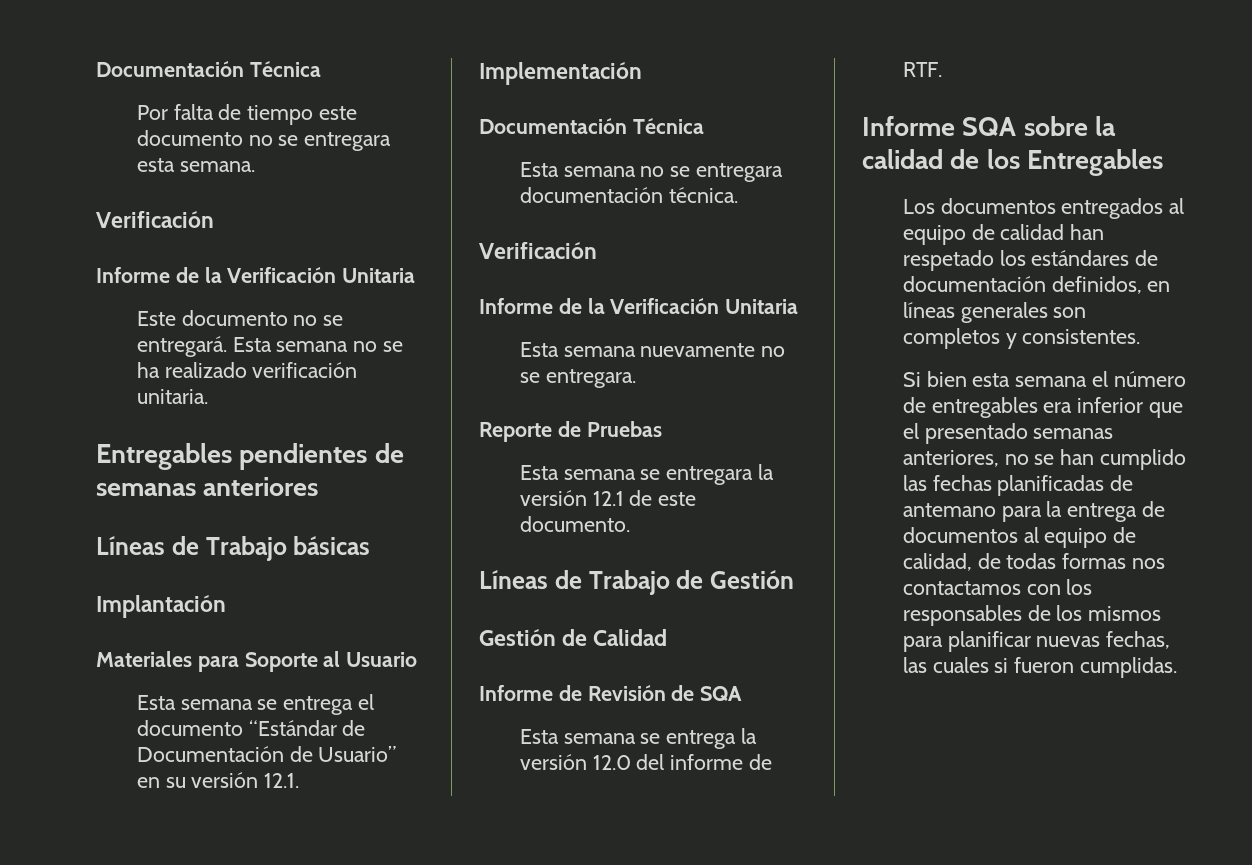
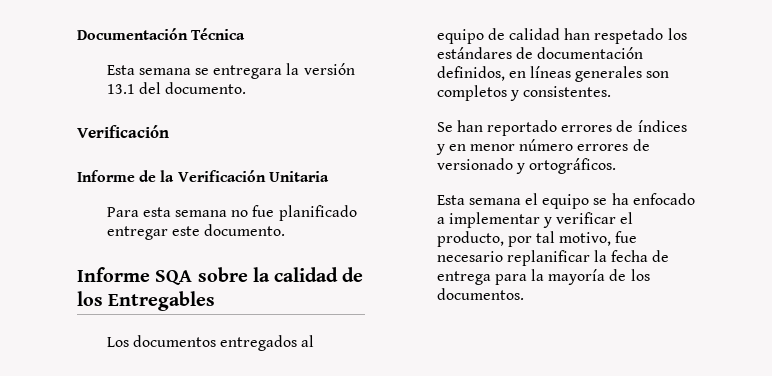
[96,61,321,77] [136,104,358,125] [136,130,392,151] [136,158,255,172] [96,211,214,228] [96,267,416,283] [136,310,344,326] [136,336,404,357] [136,362,358,378] [136,389,208,404] [96,443,404,470] [96,477,319,496] [96,536,371,561] [96,595,226,618] [96,651,418,672] [136,694,375,715] [136,720,366,736] [136,746,397,762] [136,772,300,788] [479,62,642,85] [479,118,704,134] [519,162,784,182] [519,187,738,203] [479,242,597,259] [479,298,799,314] [519,342,786,357] [519,369,636,388] [479,421,662,442] [519,464,775,485] [519,490,697,506] [519,516,630,532] [479,570,794,595] [479,629,668,646] [479,685,743,701] [519,728,758,749] [519,754,773,770] [902,62,942,77] Documentación Técnica // Por falta de tiempo este documento no se entregara esta semana. // Verificación // Informe de la Verificación Unitaria // Este documento no se entregará. Esta semana no se ha realizado verificación unitaria. // Entregables pendientes de semanas anteriores // Líneas de Trabajo básicas // Implantación // Materiales para Soporte al Usuario // Esta semana se entrega el documento “Estándar de Documentación de Usuario” en su versión 12.1. // Implementación // Documentación Técnica // Esta semana no se entregara documentación técnica. // Verificación // Informe de la Verificación Unitaria // Esta semana nuevamente no se entregara. // Reporte de Pruebas // Esta semana se entregara la versión 12.1 de este documento. // Líneas de Trabajo de Gestión // Gestión de Calidad // Informe de Revisión de SQA // Esta semana se entrega la versión 12.0 del informe de RTF. -> [77,28,246,40] [106,63,355,79] [106,82,246,94] [77,125,169,138] [77,170,329,182] [106,205,357,221] [106,224,285,240] Documentación Técnica // Esta semana se entregara la versión 13.1 del documento. // Verificación // Informe de la Verificación Unitaria // Para esta semana no fue planificado entregar este documento.
[902,371,1186,387] [902,397,1184,418] [902,423,1114,444] [902,449,1187,470] [902,475,1134,496] [902,501,1166,522] [902,527,1137,548] [902,553,1166,571] [902,579,1093,595] [902,605,1162,626] [902,631,1171,652] [902,657,1178,678] Si bien esta semana el número de entregables era inferior que el presentado semanas anteriores, no se han cumplido las fechas planificadas de antemano para la entrega de documentos al equipo de calidad, de todas formas nos contactamos con los responsables de los mismos para planificar nuevas fechas, las cuales si fueron cumplidas. -> [436,120,687,136] [435,139,650,155] [436,158,616,174] [436,193,695,209] [436,212,634,228] [436,231,638,247] [436,250,670,266] [436,269,650,285] [436,288,524,300] Se han reportado errores de índices y en menor número errores de versionado y ortográficos. // Esta semana el equipo se ha enfocado a implementar y verificar el producto, por tal motivo, fue necesario replanificar la fecha de entrega para la mayoría de los documentos.

